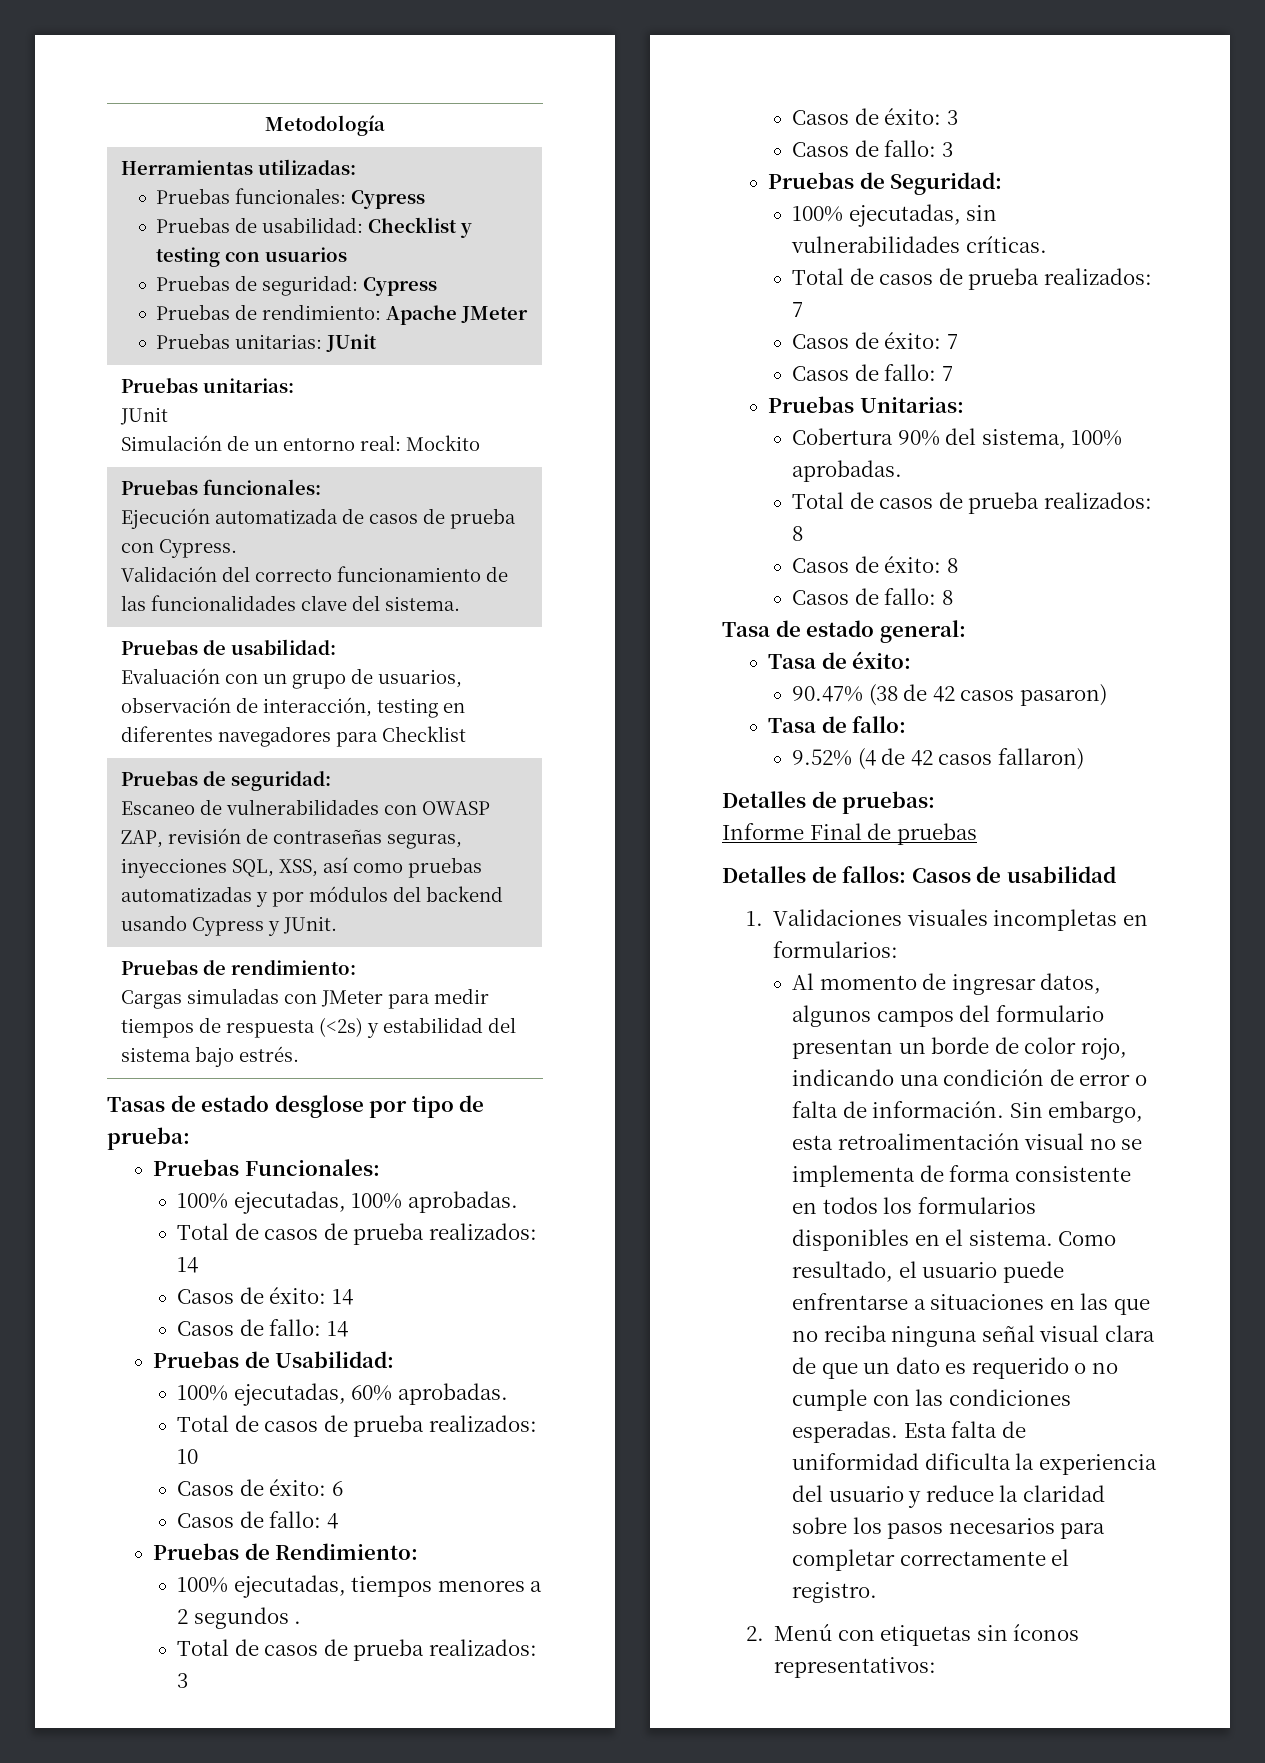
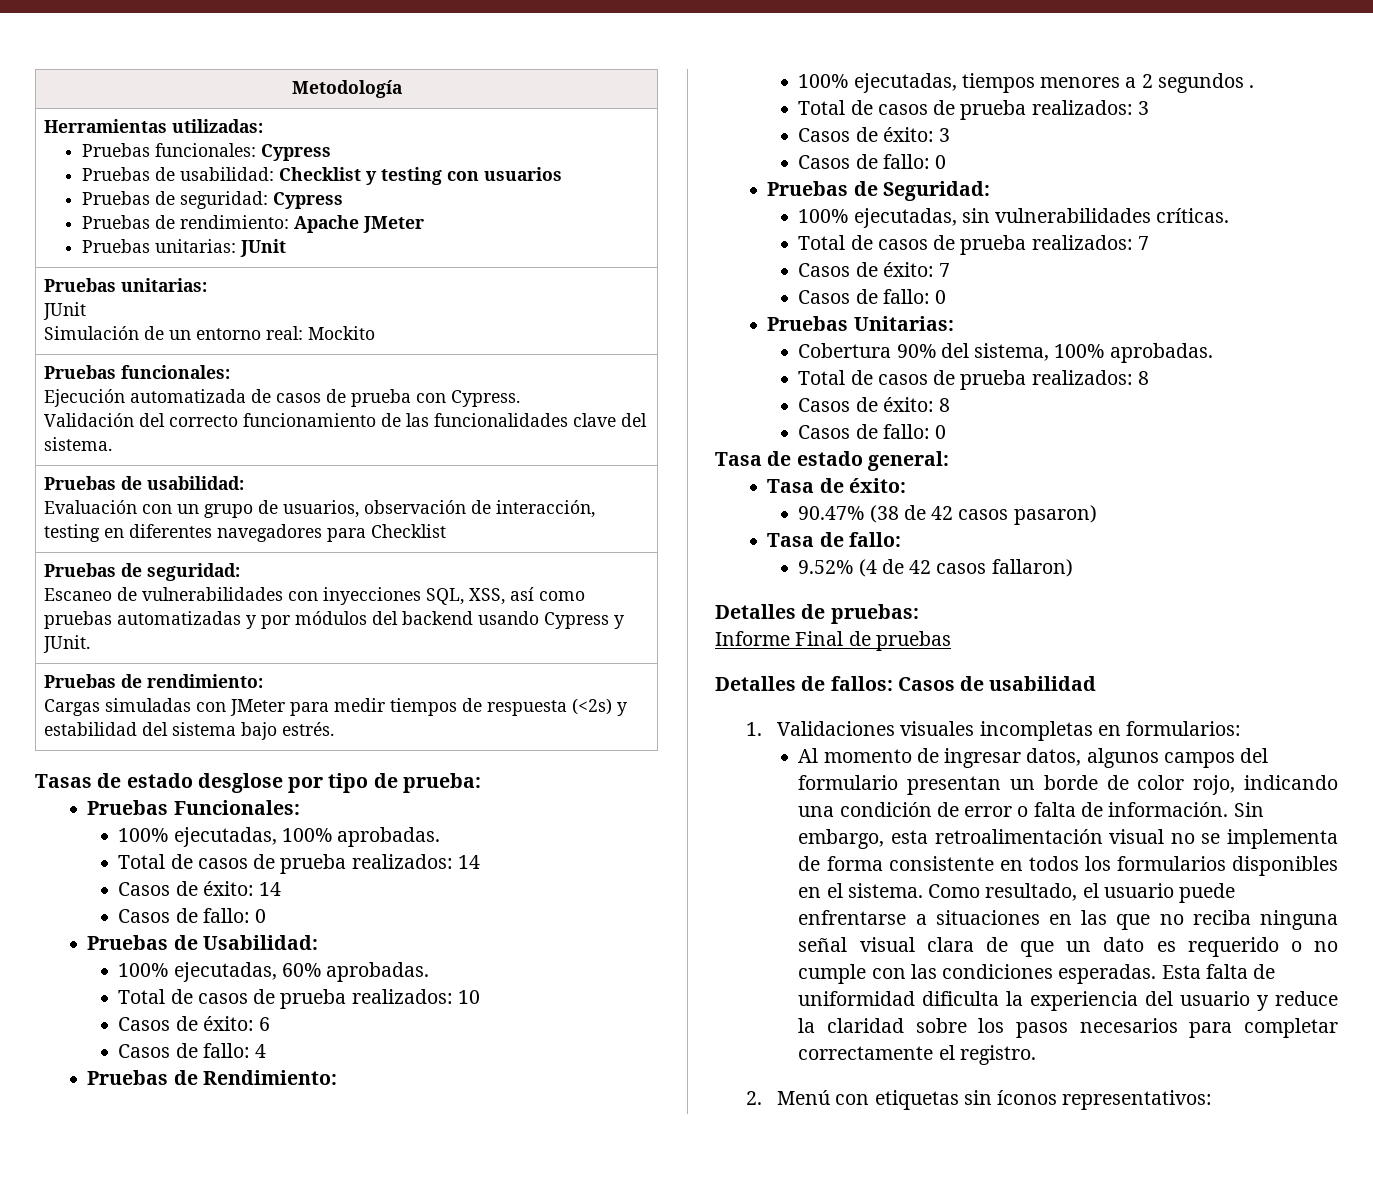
[422,801,491,815] [121,828,463,849] OWASP ZAP, revisión de contraseñas seguras, -> (319, 596) none
[326,1321,348,1337] 14 -> [255,909,267,923] 0
[941,142,953,157] 3 -> [935,155,947,169] 0
[941,366,953,381] 7 -> [935,290,947,304] 0
[941,590,953,605] 8 -> [935,425,947,439] 0

